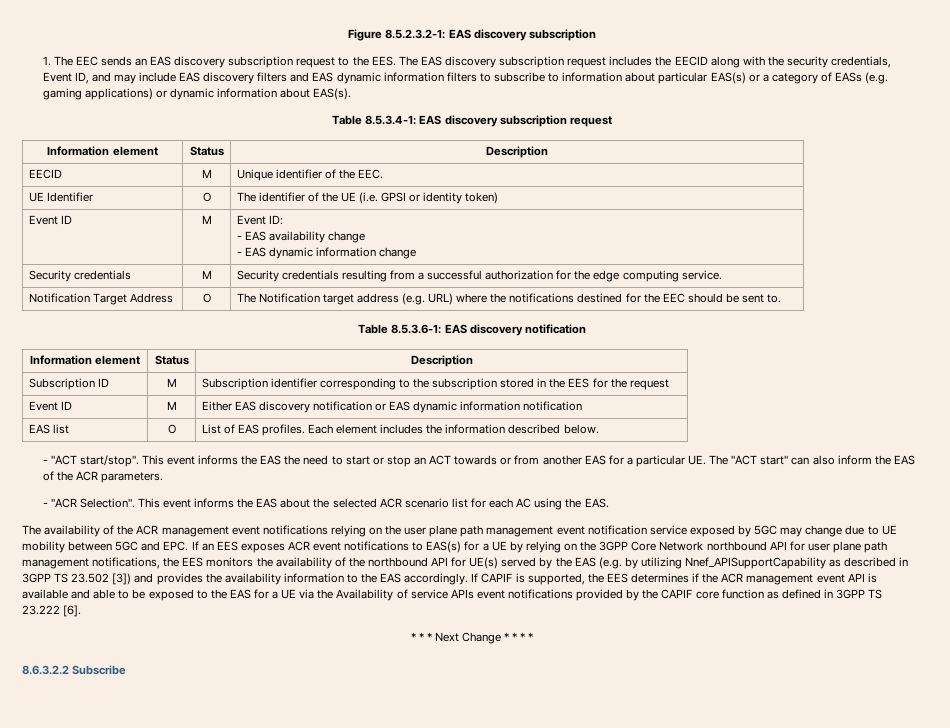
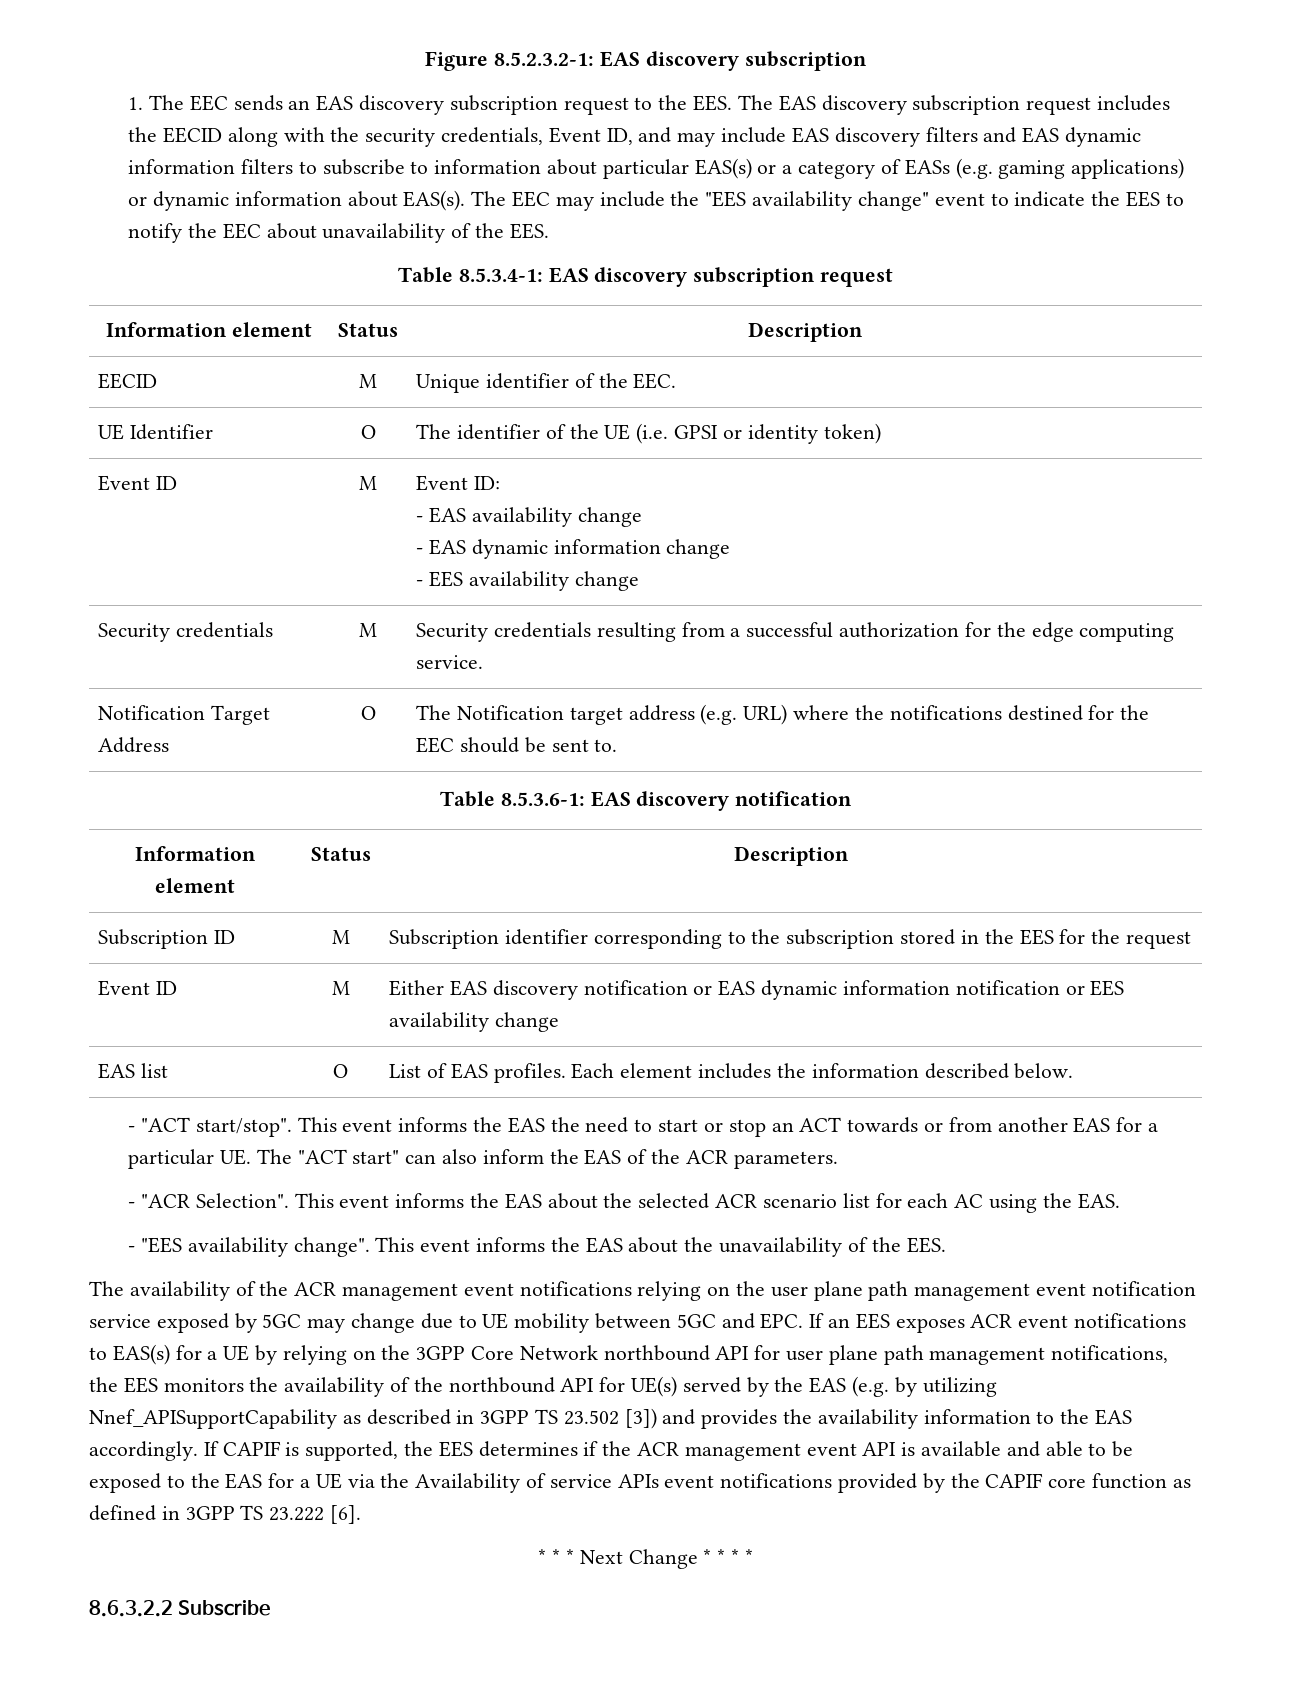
(352, 94) none -> [471,191,1184,211] [128,223,549,243] The EEC may include the "EES availability change" event to indicate the EES to notify the EEC about unavailability of the EES.
(416, 253) none -> [416,571,639,591] // - EES availability change
(583, 406) none -> [1065,980,1125,996] [389,1012,560,1032] or EES availability change
(609, 503) none -> [128,1237,946,1257] // - "EES availability change". This event informs the EAS about the unavailability of the EES.

